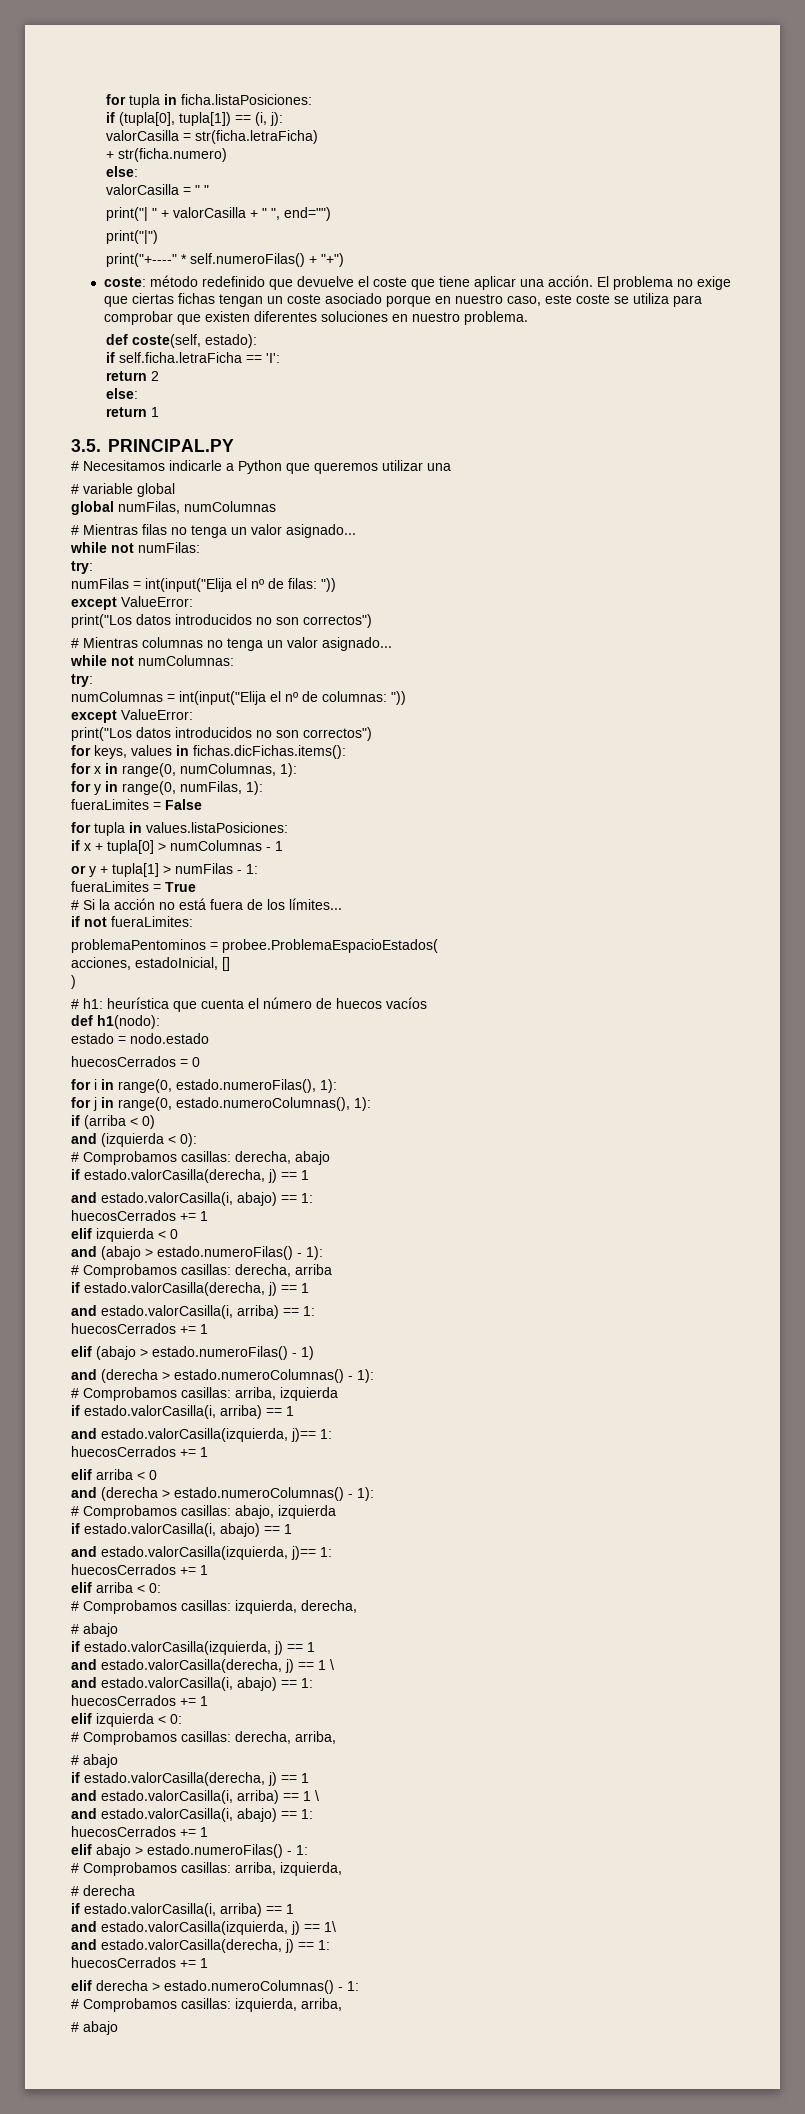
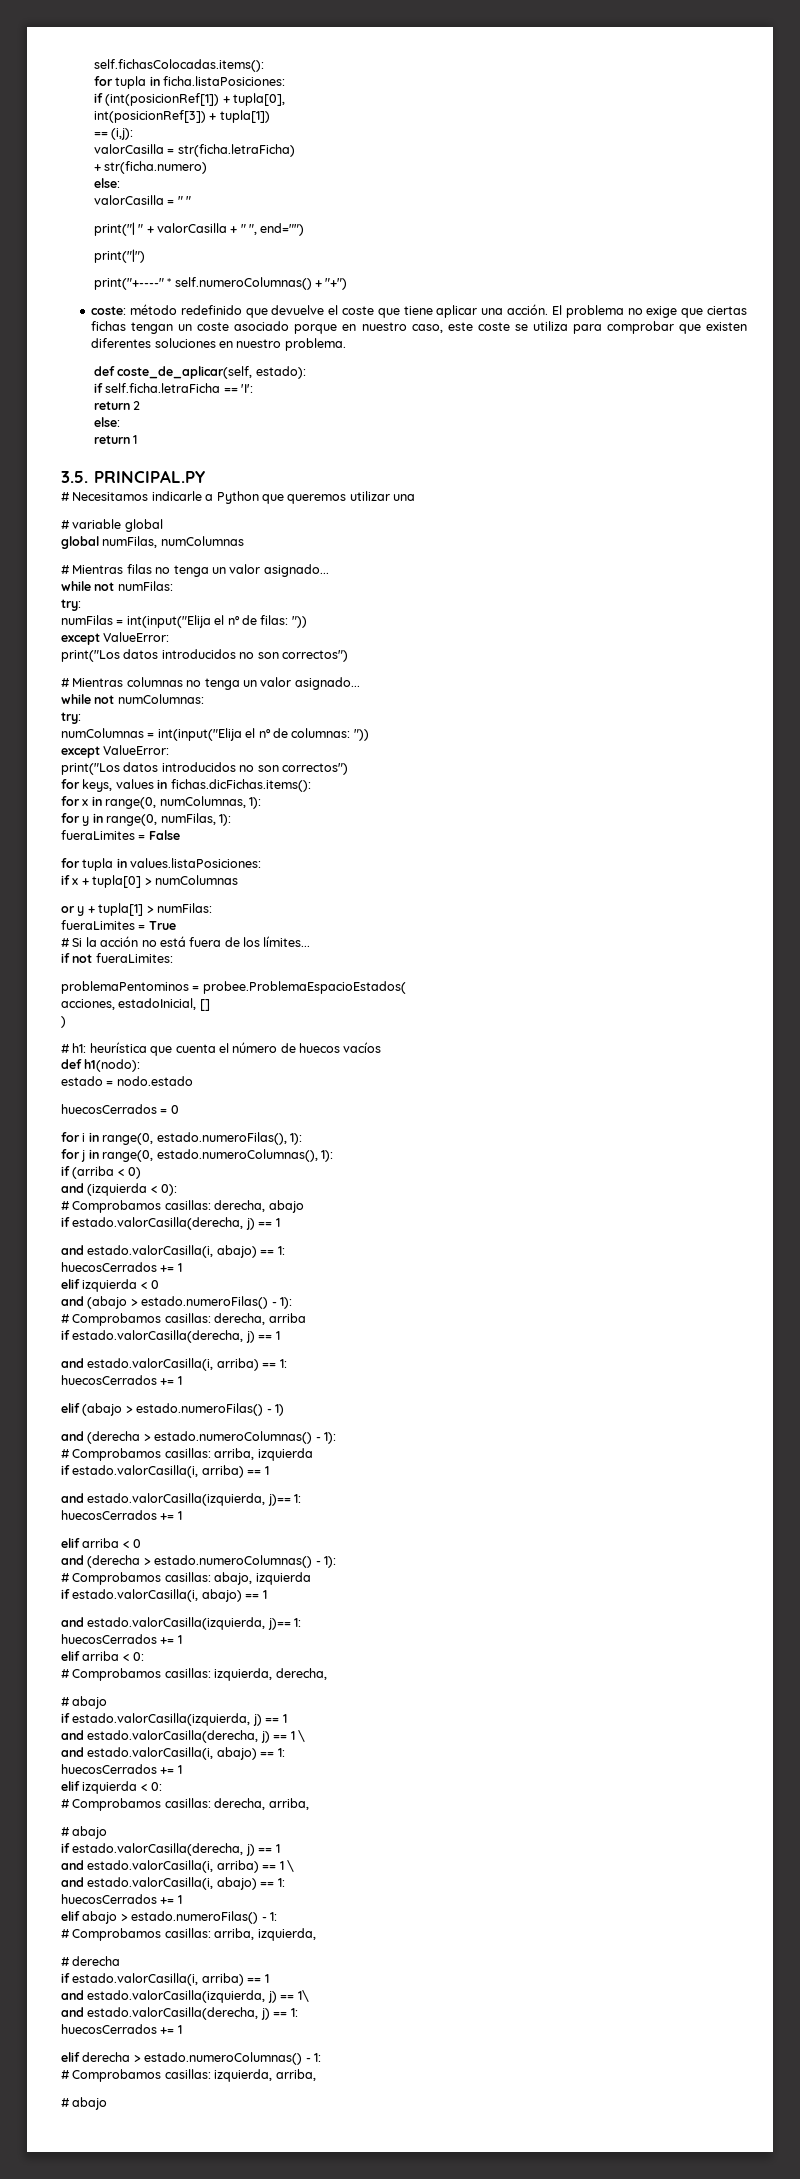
(105, 99) none -> [93,59,264,72] self.fichasColocadas.items(): //
[118,112,283,126] (tupla[0], tupla[1]) == (i, j): -> [105,93,285,106] [93,110,270,123] [93,128,134,140] (int(posicionRef[1]) + tupla[0], // int(posicionRef[3]) + tupla[1]) // == (i,j):
[189,253,305,267] self.numeroFilas() -> [174,277,312,290] self.numeroColumnas()
[131,334,201,348] coste(self, -> [117,366,253,379] coste_de_aplicar(self,
[266,841,283,851] - 1 -> (238, 880) none
[175,863,258,874] numFilas - 1: -> [156,903,212,913] numFilas:

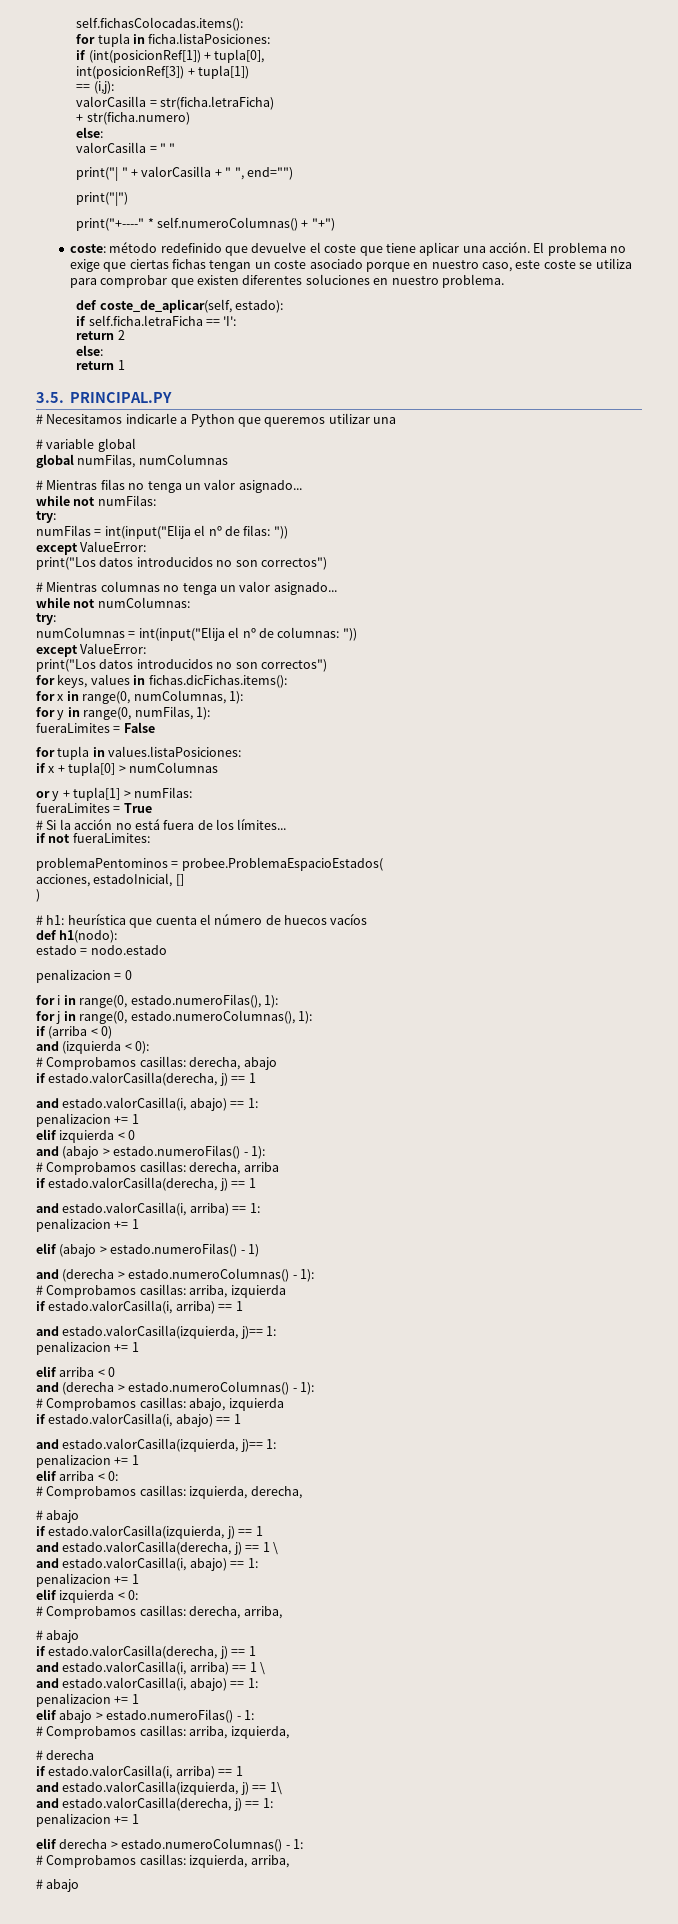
[61,1104,157,1114] huecosCerrados -> [36,969,111,983] penalizacion
[61,1262,157,1272] huecosCerrados -> [36,1113,111,1127] penalizacion
[61,1375,157,1385] huecosCerrados -> [36,1218,111,1232] penalizacion
[61,1510,157,1520] huecosCerrados -> [36,1341,111,1355] penalizacion
[61,1634,157,1644] huecosCerrados -> [36,1454,111,1468] penalizacion
[61,1764,157,1774] huecosCerrados -> [36,1573,111,1587] penalizacion
[61,1894,157,1904] huecosCerrados -> [36,1693,111,1707] penalizacion
[61,2024,157,2034] huecosCerrados -> [36,1813,111,1827] penalizacion

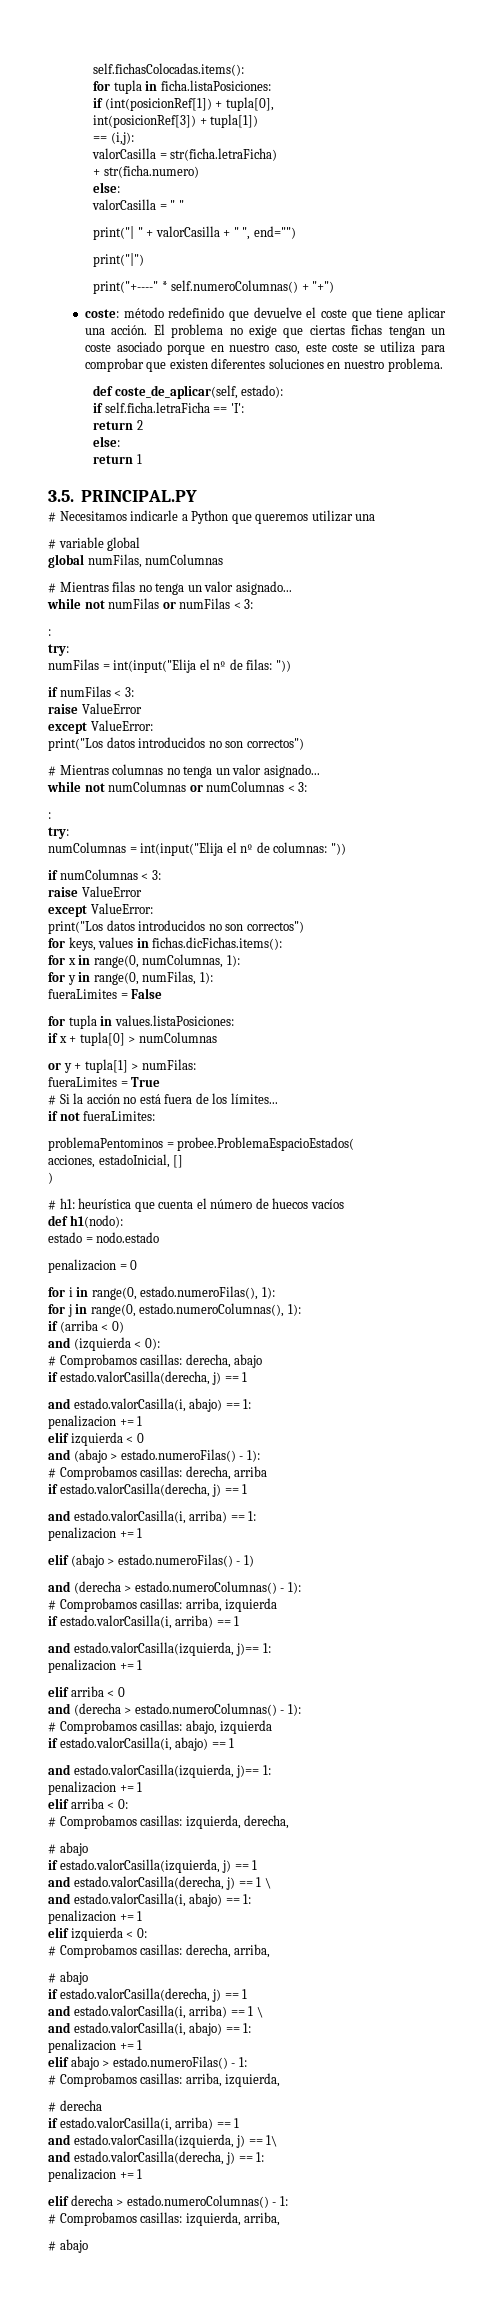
[97,495,156,506] numFilas: -> [108,598,254,609] [48,629,51,636] numFilas or numFilas < 3: // :
(288, 532) none -> [48,686,134,697] [48,703,142,714] // if numFilas < 3: // raise ValueError
[97,597,190,608] numColumnas: -> [108,781,308,792] [48,812,51,819] numColumnas or numColumnas < 3: // :
(357, 634) none -> [48,869,161,880] [48,886,142,897] // if numColumnas < 3: // raise ValueError

